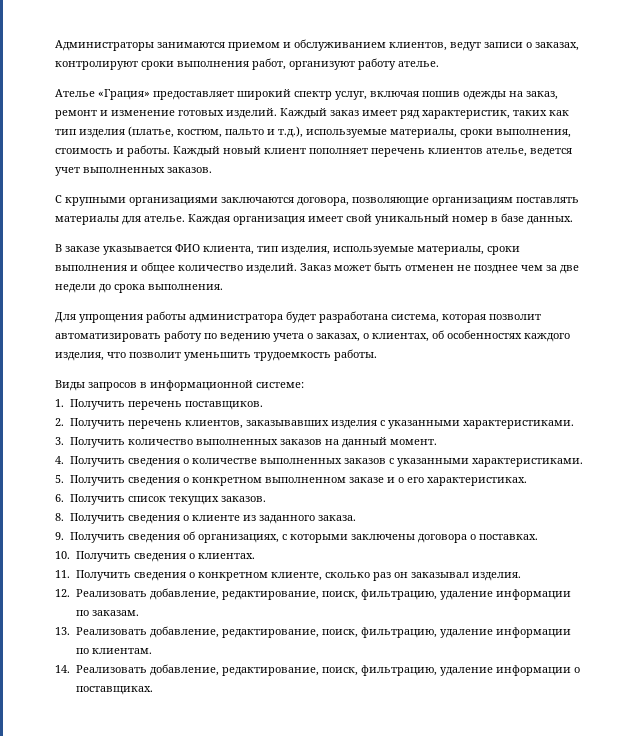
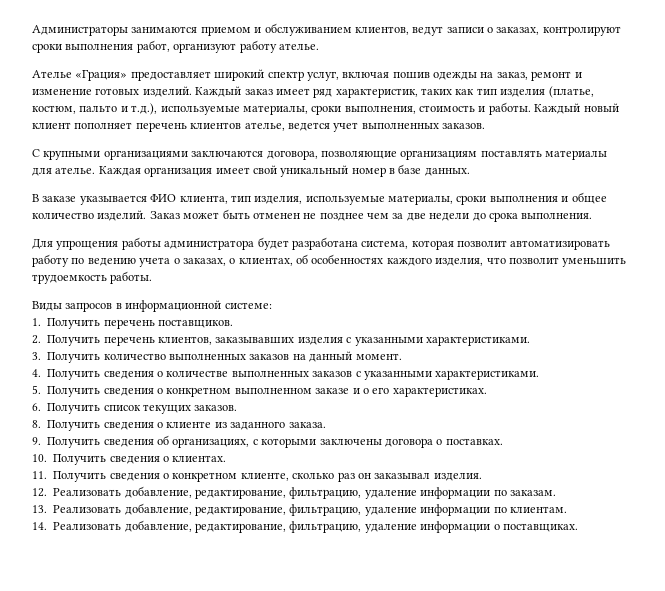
[321,591,358,600] поиск, -> (286, 494) none
[321,629,358,638] поиск, -> (286, 511) none
[321,667,358,676] поиск, -> (286, 528) none

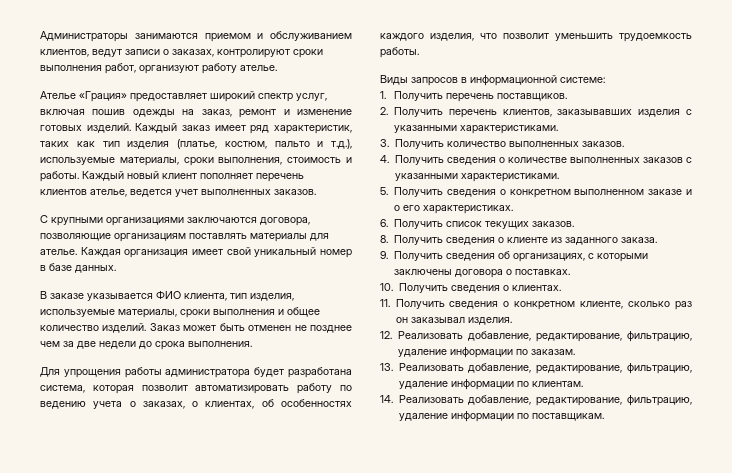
[249,351,402,362] заказов на данный момент. -> [581,141,624,147] заказов.
[493,523,578,532] о поставщиках. -> [516,413,604,421] по поставщикам.

